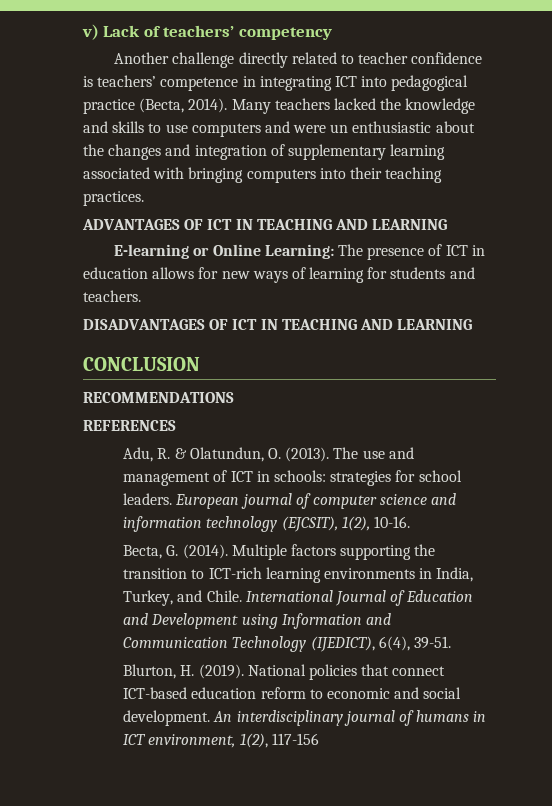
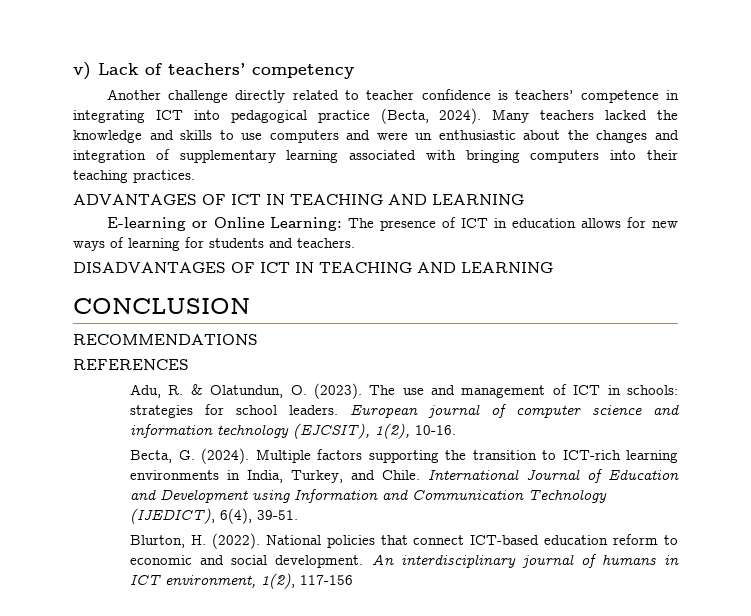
[188,98,228,113] 2014). -> [439,108,482,124] 2024).
[285,447,330,462] (2013). -> [313,383,362,399] (2023).
[182,544,228,559] (2014). -> [201,448,250,464] (2024).
[198,664,244,679] (2019). -> [211,533,260,549] (2022).

